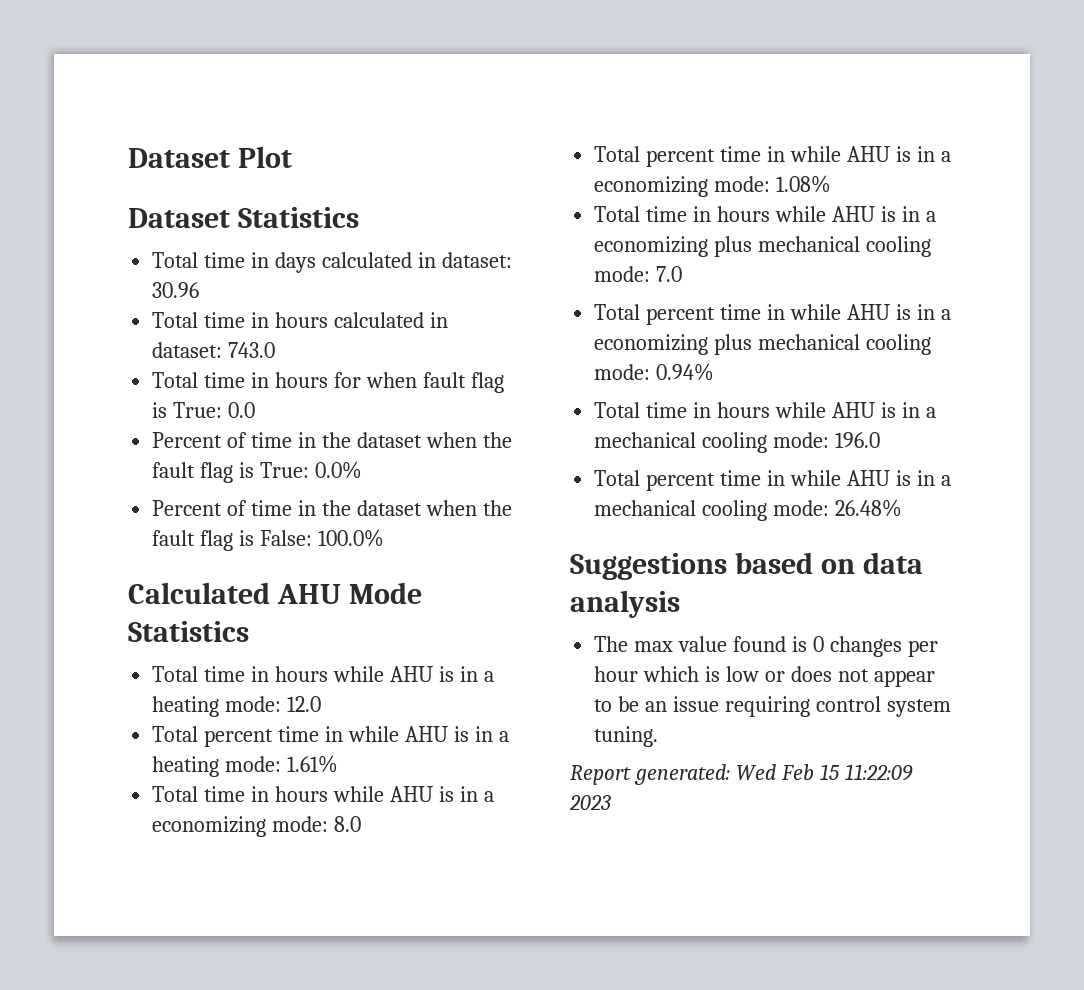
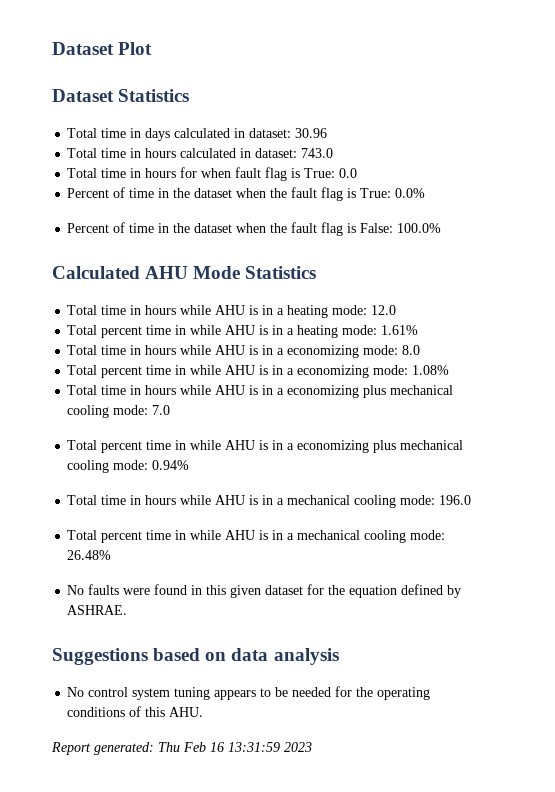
(903, 508) none -> [67,584,462,598] [67,605,128,615] // No faults were found in this given dataset for the equation defined by ASHRAE.
[594,636,938,657] [594,666,935,687] [594,696,951,717] [594,726,659,747] [570,764,913,785] The max value found is 0 changes per hour which is low or does not appear to be an issue requiring control system tuning. // Report generated: Wed Feb 15 11:22:09 -> [67,686,431,700] [67,706,204,717] [51,742,280,755] No control system tuning appears to be needed for the operating conditions of this AHU. // Report generated: Thu Feb 16 13:31:59

